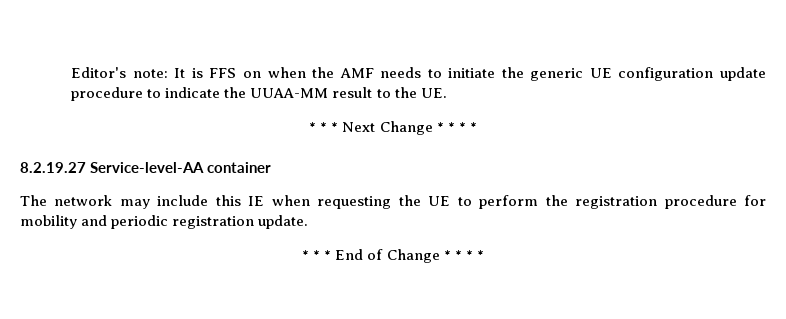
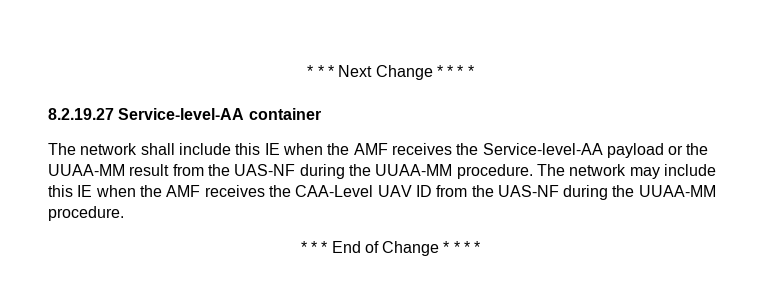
[71,67,767,81] [71,87,447,101] Editor's note: It is FFS on when the AMF needs to initiate the generic UE configuration update procedure to indicate the UUAA-MM result to the UE. // -> (307, 71) none
(113, 200) none -> [140,143,709,158] [48,164,627,179] shall include this IE when the AMF receives the Service-level-AA payload or the UUAA-MM result from the UAS-NF during the UUAA-MM procedure. The network
[317,195,766,209] [20,215,309,229] requesting the UE to perform the registration procedure for mobility and periodic registration update. -> [139,185,716,200] [48,206,124,221] the AMF receives the CAA-Level UAV ID from the UAS-NF during the UUAA-MM procedure.

